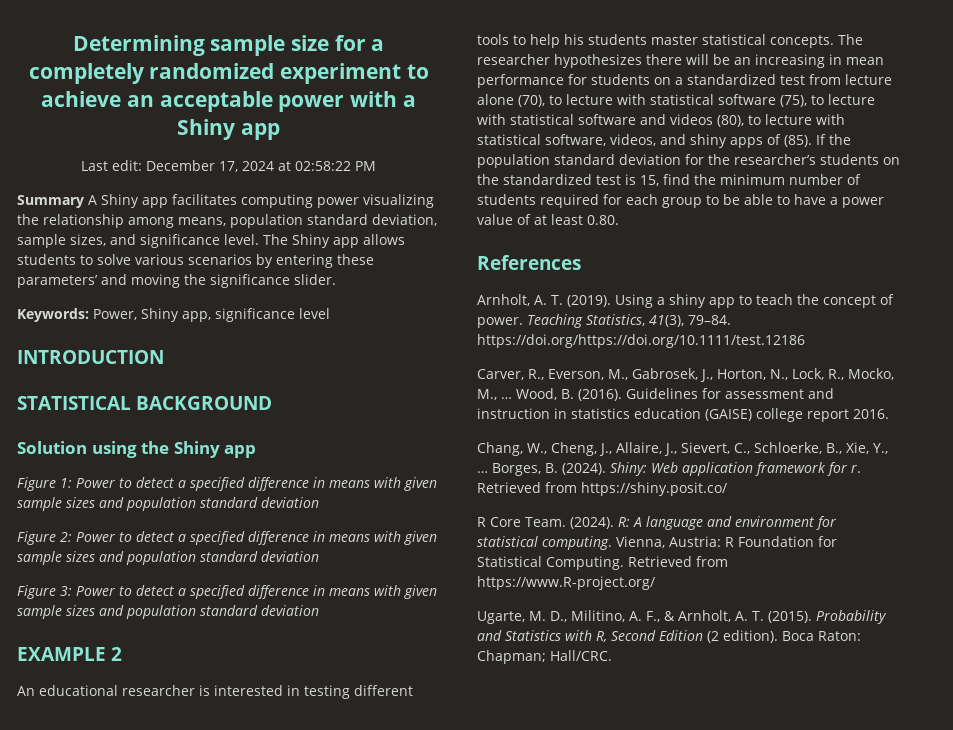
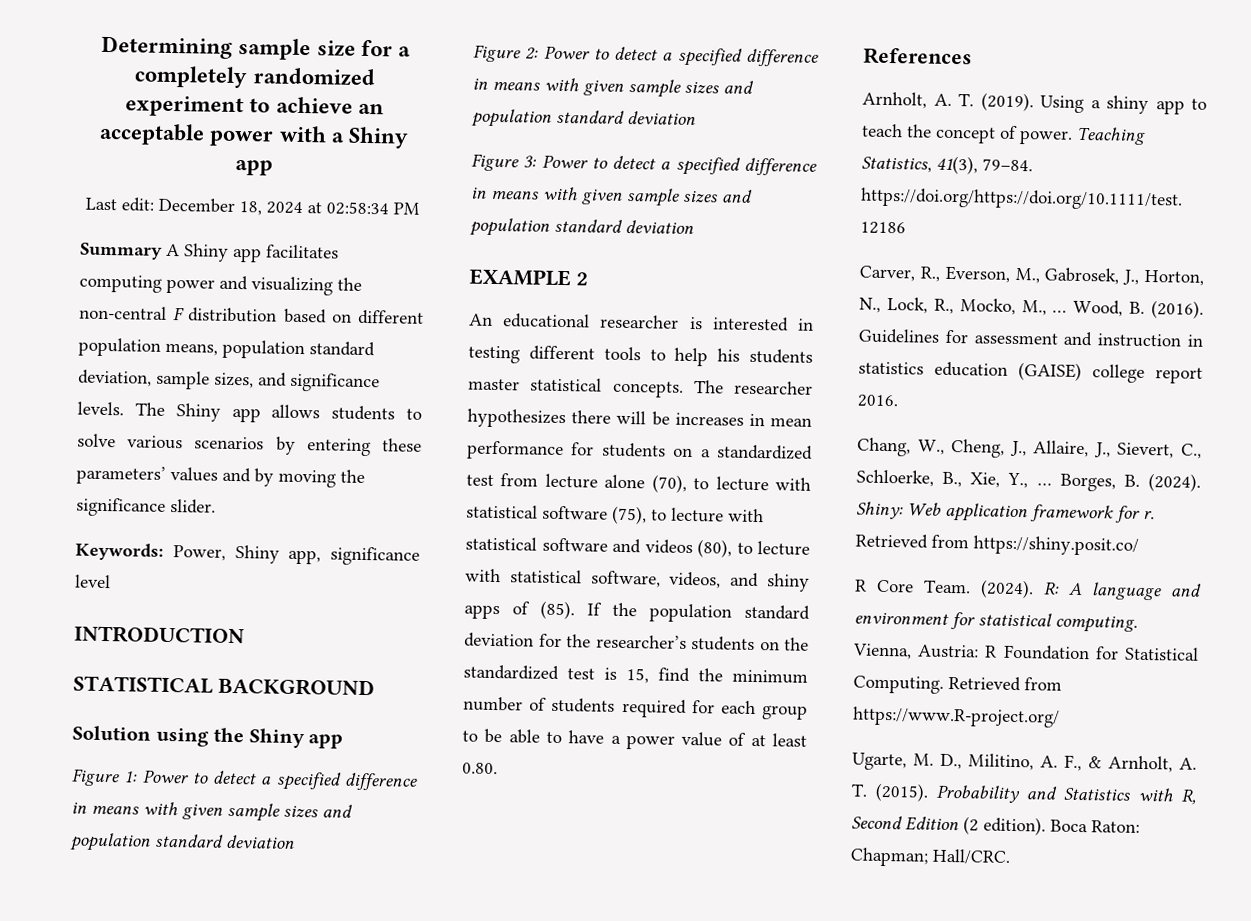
[219,161,238,172] 17, -> [239,201,262,216] 18,
[295,161,351,171] 02:58:22 -> [326,201,389,216] 02:58:34
(359, 202) none -> [219,275,248,291] and
[43,214,174,228] relationship among -> [79,305,424,325] [78,337,161,357] non-central F distribution based on different population
[224,234,259,245] level. -> [77,401,124,416] levels.
[101,274,127,285] and -> [170,467,274,487] values and by
[734,54,825,68] an increasing -> [674,412,744,426] increases

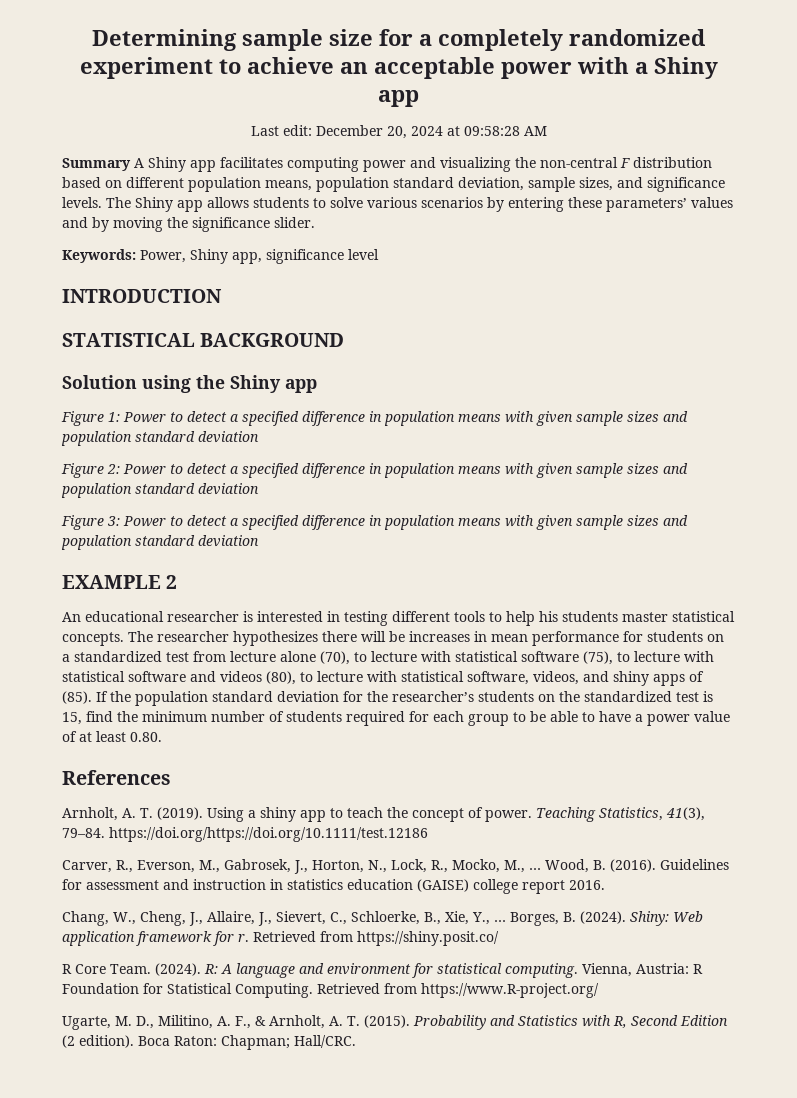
[239,201,262,216] 18, -> [386,126,407,139] 20,
[326,201,420,216] 02:58:34 PM -> [463,126,547,136] 09:58:28 AM
(87, 808) none -> [384,411,455,426] population
(488, 84) none -> [384,463,455,478] population
(487, 193) none -> [384,515,455,530] population

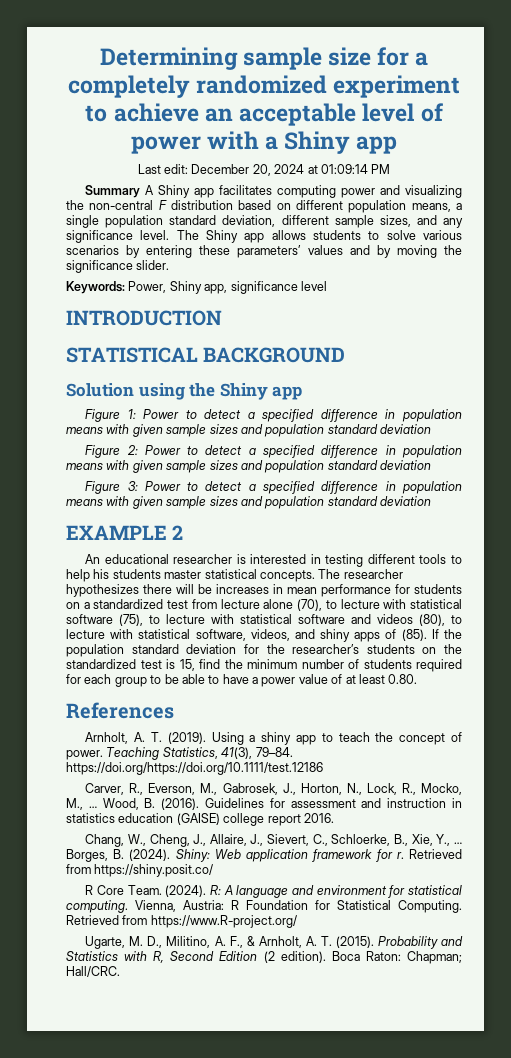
(495, 68) none -> [362,103,444,122] level of
[463,126,547,136] 09:58:28 AM -> [320,164,391,174] 01:09:14 PM
(312, 185) none -> [455,203,462,210] [66,215,99,228] a single
(524, 184) none -> [281,215,329,225] different
[647,177,725,192] [62,197,102,208] significance levels. -> [443,218,463,228] [66,230,170,243] any significance level.

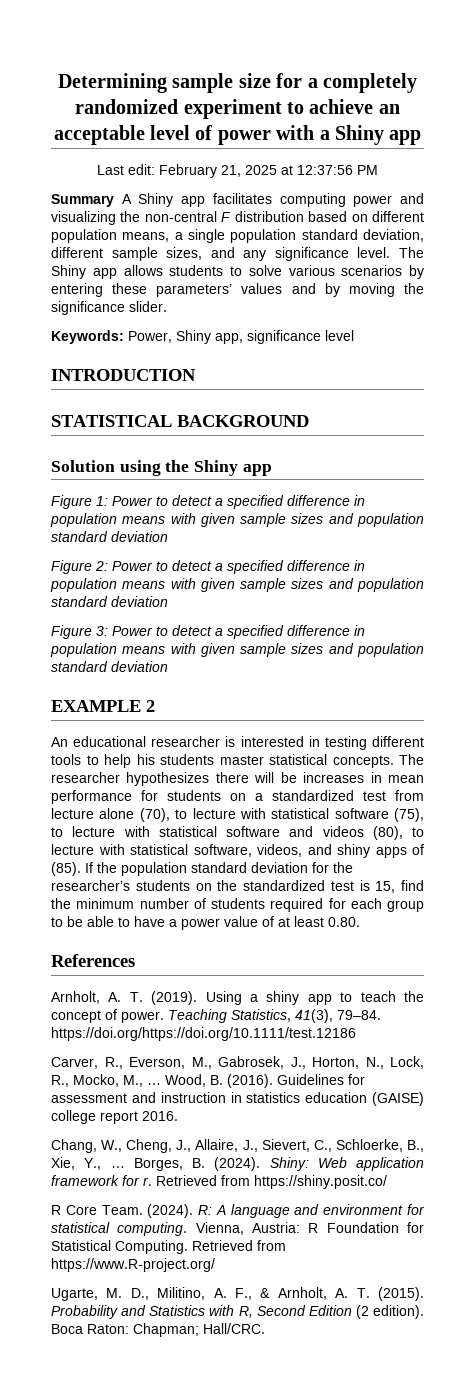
[191,164,368,176] December 20, 2024 at 01:09:14 -> [159,164,353,178] February 21, 2025 at 12:37:56

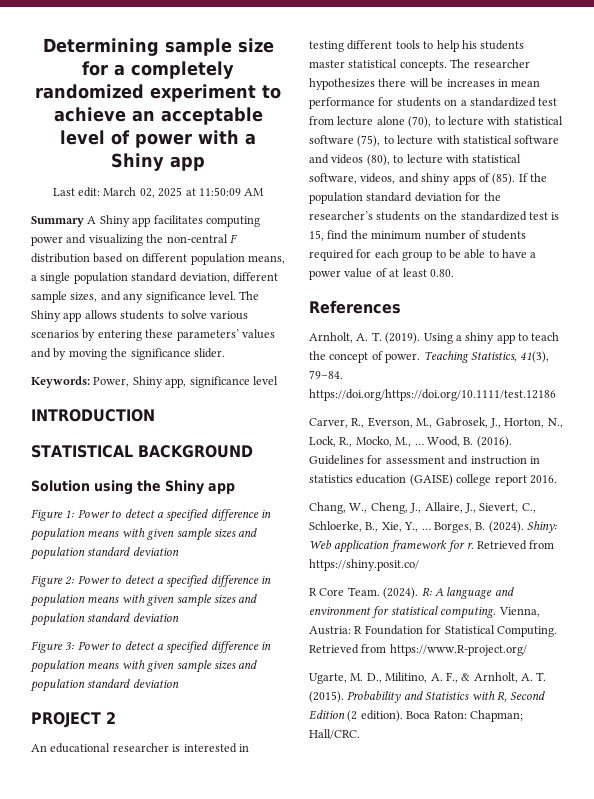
[159,164,378,178] February 21, 2025 at 12:37:56 PM -> [103,187,265,198] March 02, 2025 at 11:50:09 AM
[51,700,141,712] EXAMPLE -> [31,712,101,728] PROJECT

